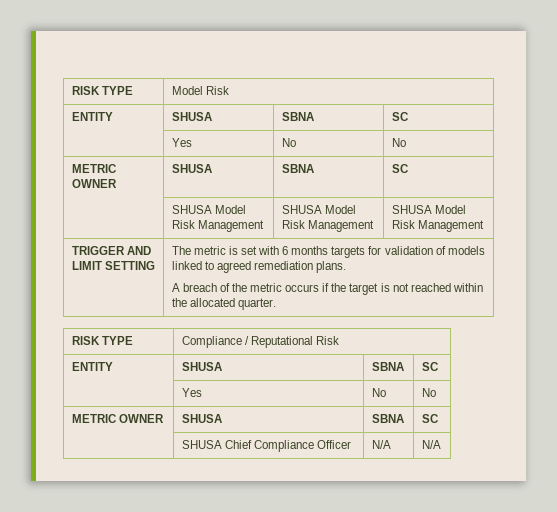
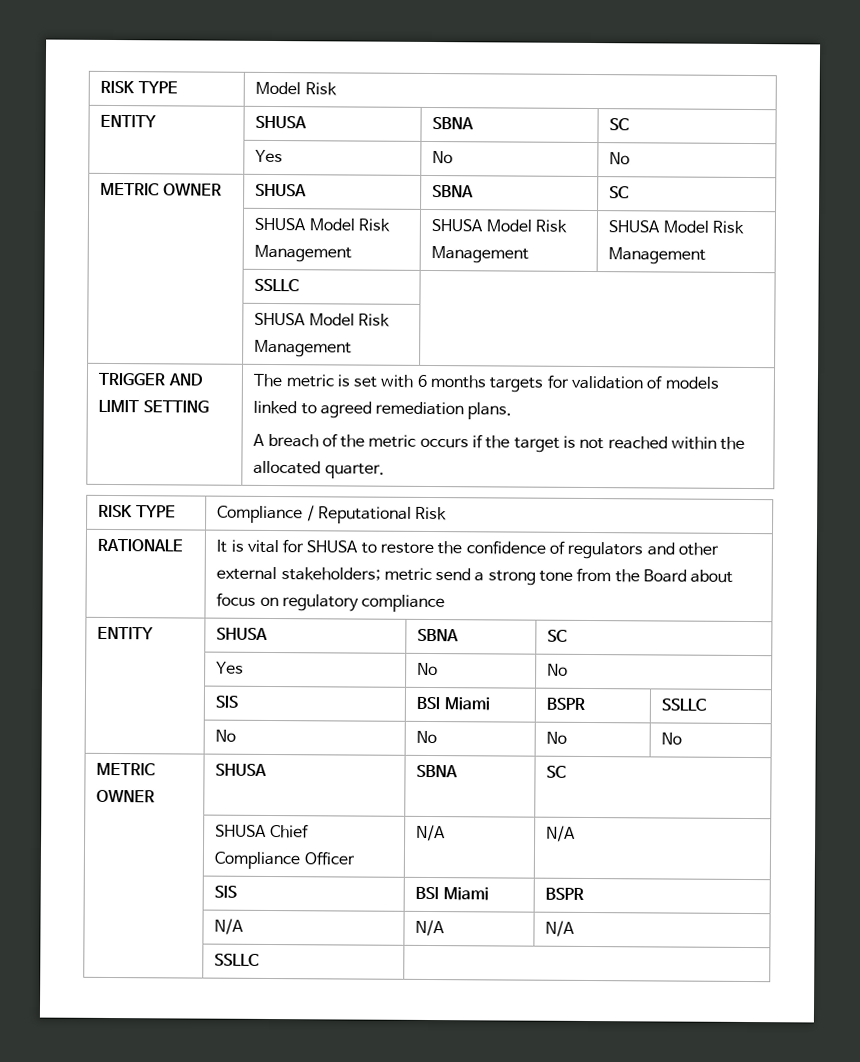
(484, 226) none -> [254,278,300,292] [254,312,390,327] [254,339,353,358] // | SSLLC | // | SHUSA Model Risk Management |
[71,362,113,371] [181,362,222,371] [371,362,404,371] [421,362,438,371] [181,388,202,397] [371,388,386,397] [421,388,436,397] // ENTITY | SHUSA | SBNA | SC // | Yes | No | No -> [97,538,184,552] [216,539,720,560] [216,566,734,586] [216,592,446,613] [97,626,155,640] [216,627,269,640] [417,628,460,642] [547,629,568,642] [216,661,245,674] [417,662,439,676] [547,663,569,676] [215,695,239,708] [416,696,490,711] [546,697,586,710] [661,698,707,711] [215,729,237,742] [416,730,438,744] [546,731,568,744] [661,732,683,745] // RATIONALE | It is vital for SHUSA to restore the confidence of regulators and other external stakeholders; metric send a strong tone from the Board about focus on regulatory compliance // ENTITY | SHUSA | SBNA | SC // | Yes | No | No // | SIS | BSI Miami | BSPR | SSLLC // | No | No | No | No
(441, 444) none -> [214,885,238,898] [415,886,489,901] [545,887,585,900] [214,918,245,935] [415,919,446,937] [545,920,576,937] [214,953,260,966] // | SIS | BSI Miami | BSPR // | N/A | N/A | N/A // | SSLLC |

